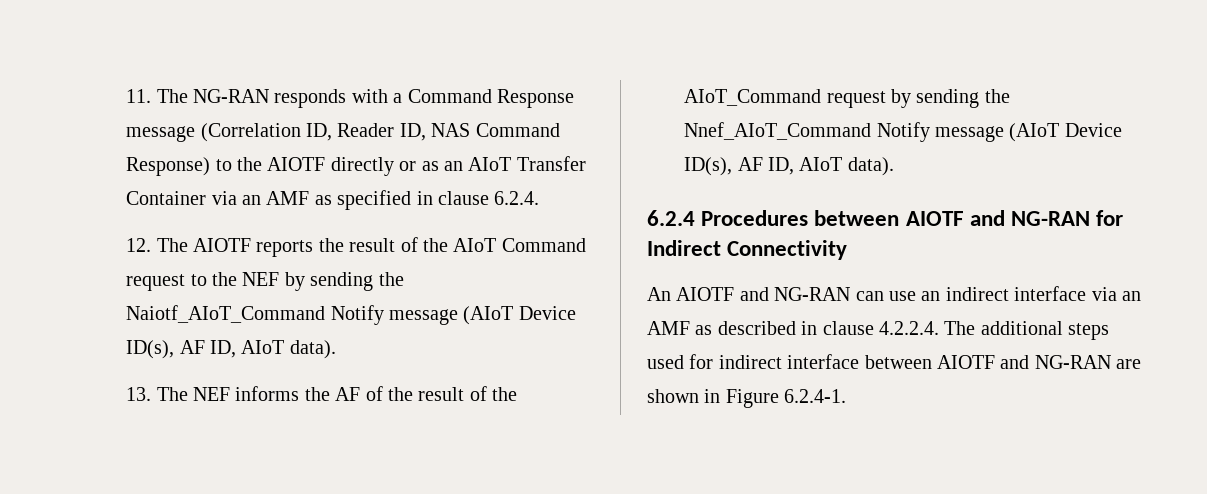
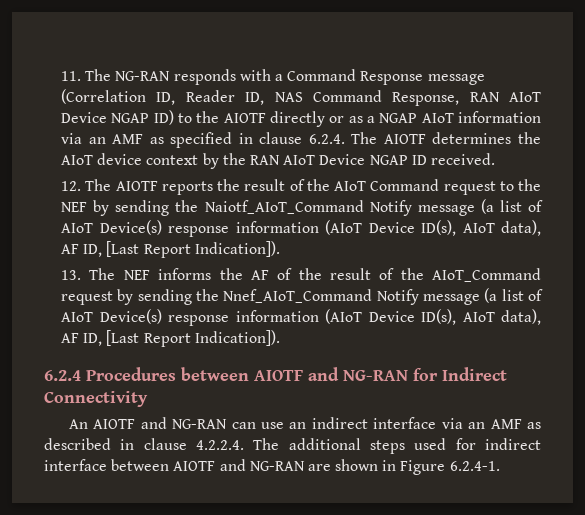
[126,157,211,176] Response) -> [392,92,541,106] [61,110,174,125] Response, RAN AIoT Device NGAP ID)
[444,156,586,171] [126,191,207,205] an AIoT Transfer Container -> [367,111,541,123] a NGAP AIoT information
(540, 198) none -> [351,132,541,144] [61,153,495,169] The AIOTF determines the AIoT device context by the RAN AIoT Device NGAP ID received.
[463,306,576,325] [126,340,336,359] (AIoT Device ID(s), AF ID, AIoT data). -> [480,199,544,214] [61,220,542,237] [61,241,280,258] (a list of AIoT Device(s) response information (AIoT Device ID(s), AIoT data), AF ID, [Last Report Indication]).
[1009,123,1122,142] [684,157,894,176] (AIoT Device ID(s), AF ID, AIoT data). -> [484,288,543,303] [61,309,542,326] [61,330,280,347] (a list of AIoT Device(s) response information (AIoT Device ID(s), AIoT data), AF ID, [Last Report Indication]).

